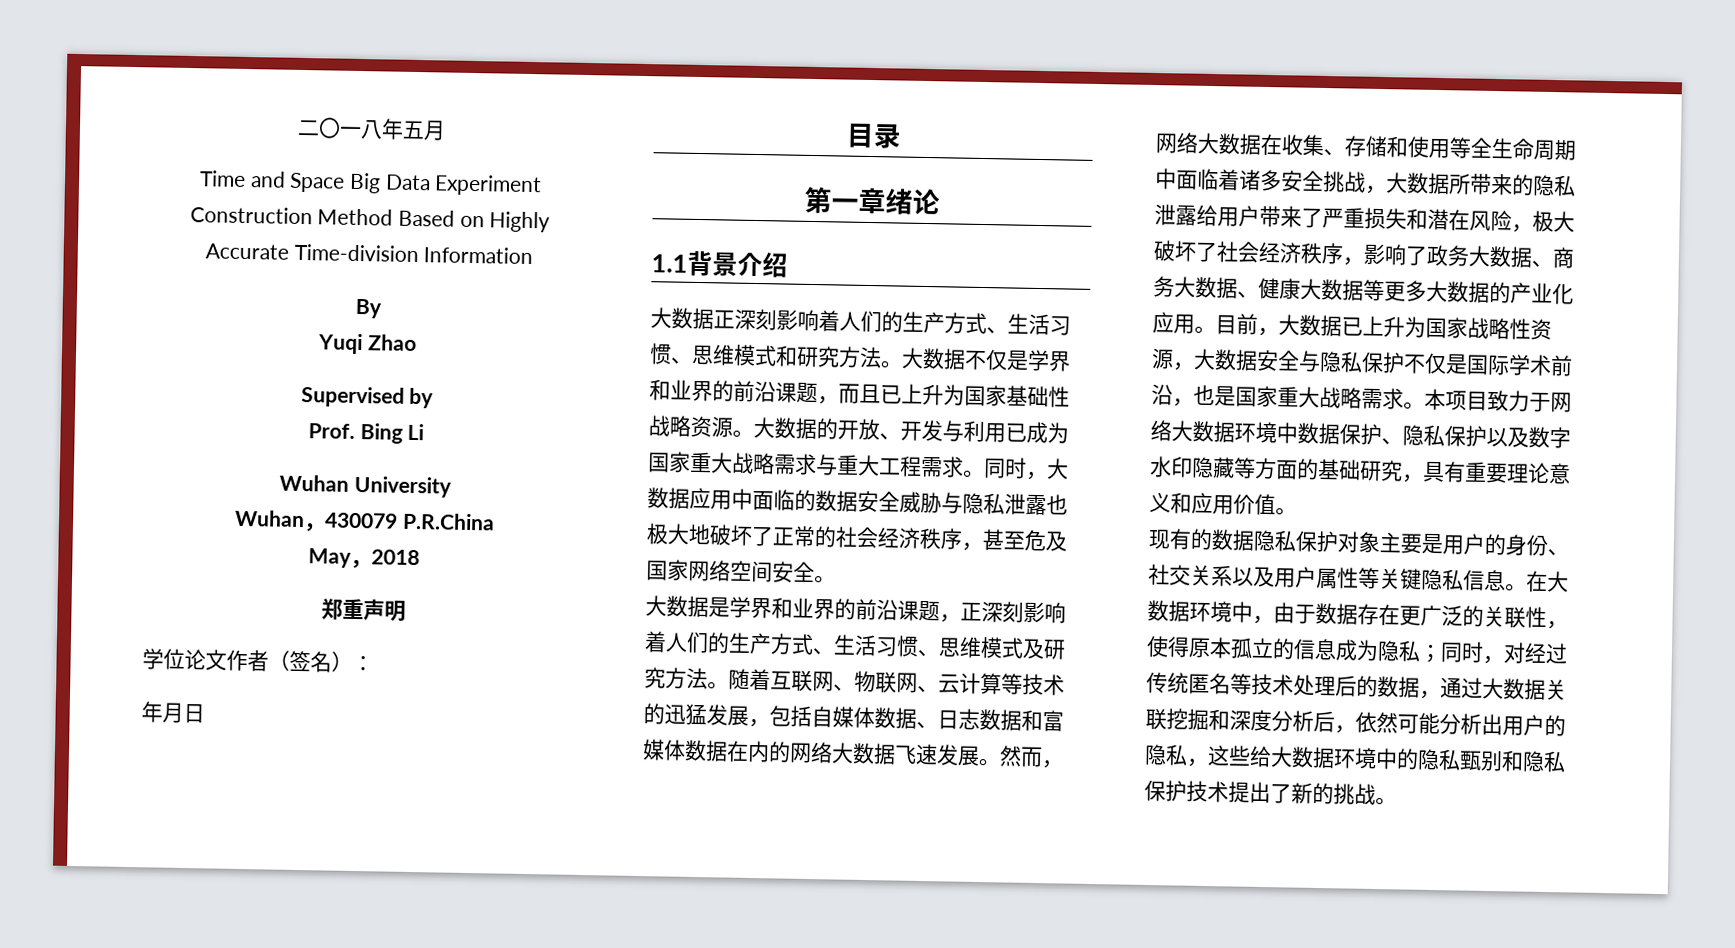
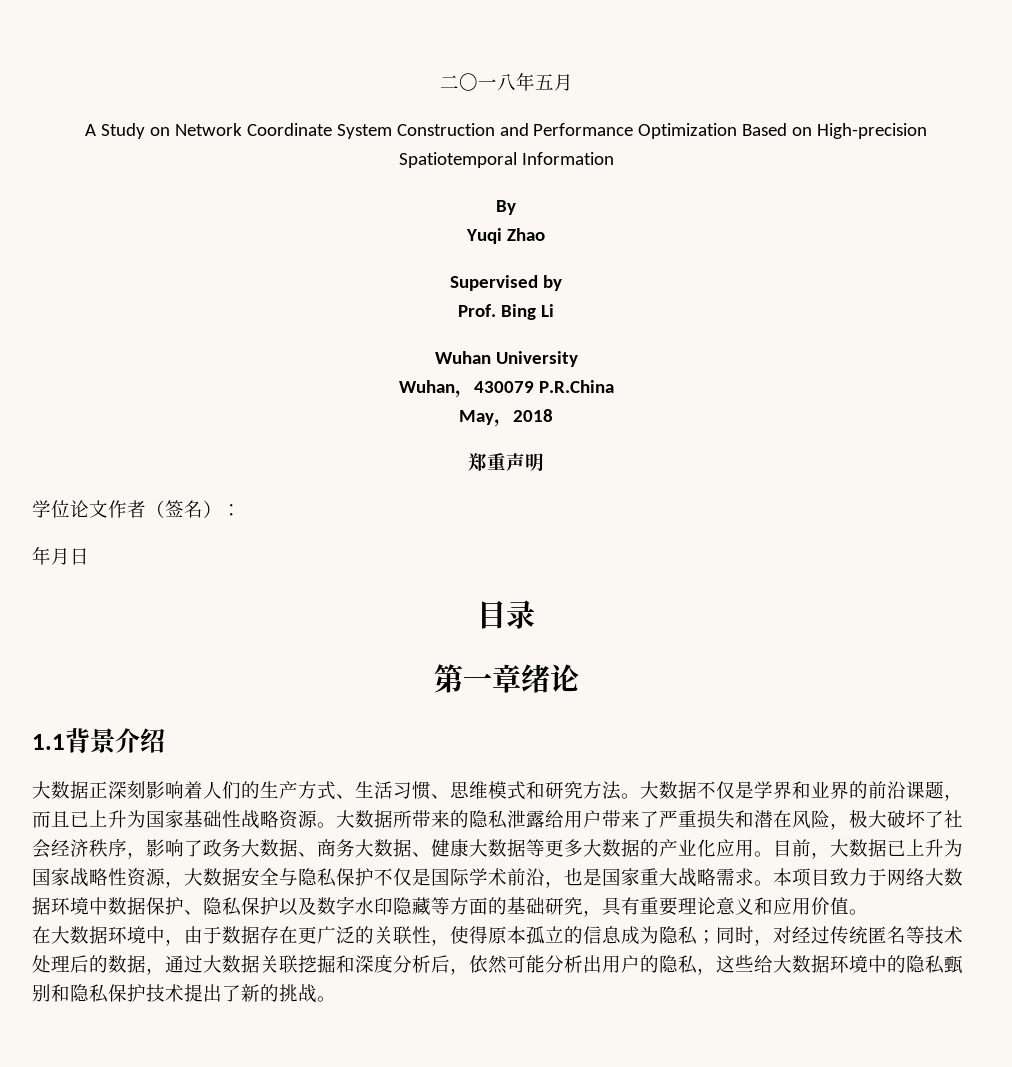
[198,170,543,197] [189,206,551,233] [204,243,419,263] Time and Space Big Data Experiment Construction Method Based on Highly Accurate Time-division -> [84,123,928,139] [398,152,517,168] A Study on Network Coordinate System Construction and Performance Optimization Based on High-precision Spatiotemporal
[816,418,1069,444] [647,451,1069,481] [647,487,1068,516] [646,523,1068,552] [646,559,836,584] [645,595,1066,624] [644,631,1066,660] [644,667,1065,696] [643,703,1064,732] [642,739,1063,769] [1155,132,1576,161] [1155,168,1450,195] 的开放、开发与利用已成为国家重大战略需求与重大工程需求。同时，大数据应用中面临的数据安全威胁与隐私泄露也极大地破坏了正常的社会经济秩序，甚至危及国家网络空间安全。 // 大数据是学界和业界的前沿课题，正深刻影响着人们的生产方式、生活习惯、思维模式及研究方法。随着互联网、物联网、云计算等技术的迅猛发展，包括自媒体数据、日志数据和富媒体数据在内的网络大数据飞速发展。然而，网络大数据在收集、存储和使用等全生命周期中面临着诸多安全挑战，大数据 -> (393, 819) none
[1148,528,1569,557] [1148,563,1527,592] 现有的数据隐私保护对象主要是用户的身份、社交关系以及用户属性等关键隐私信息。 -> (868, 912) none

